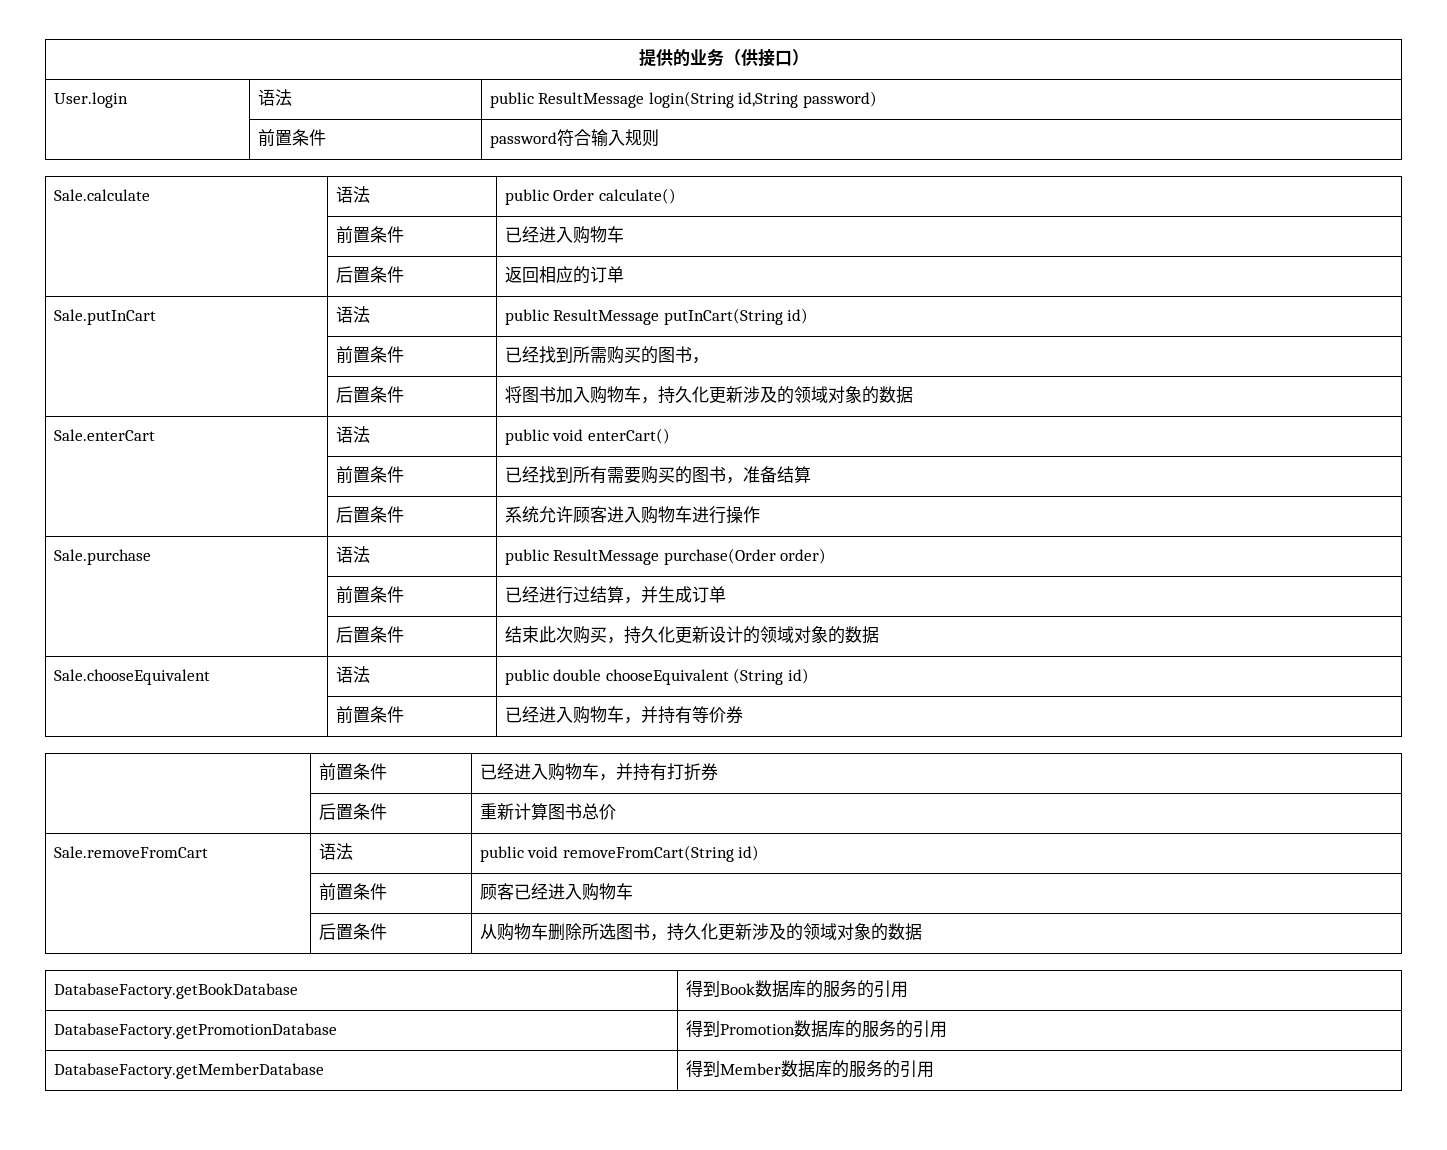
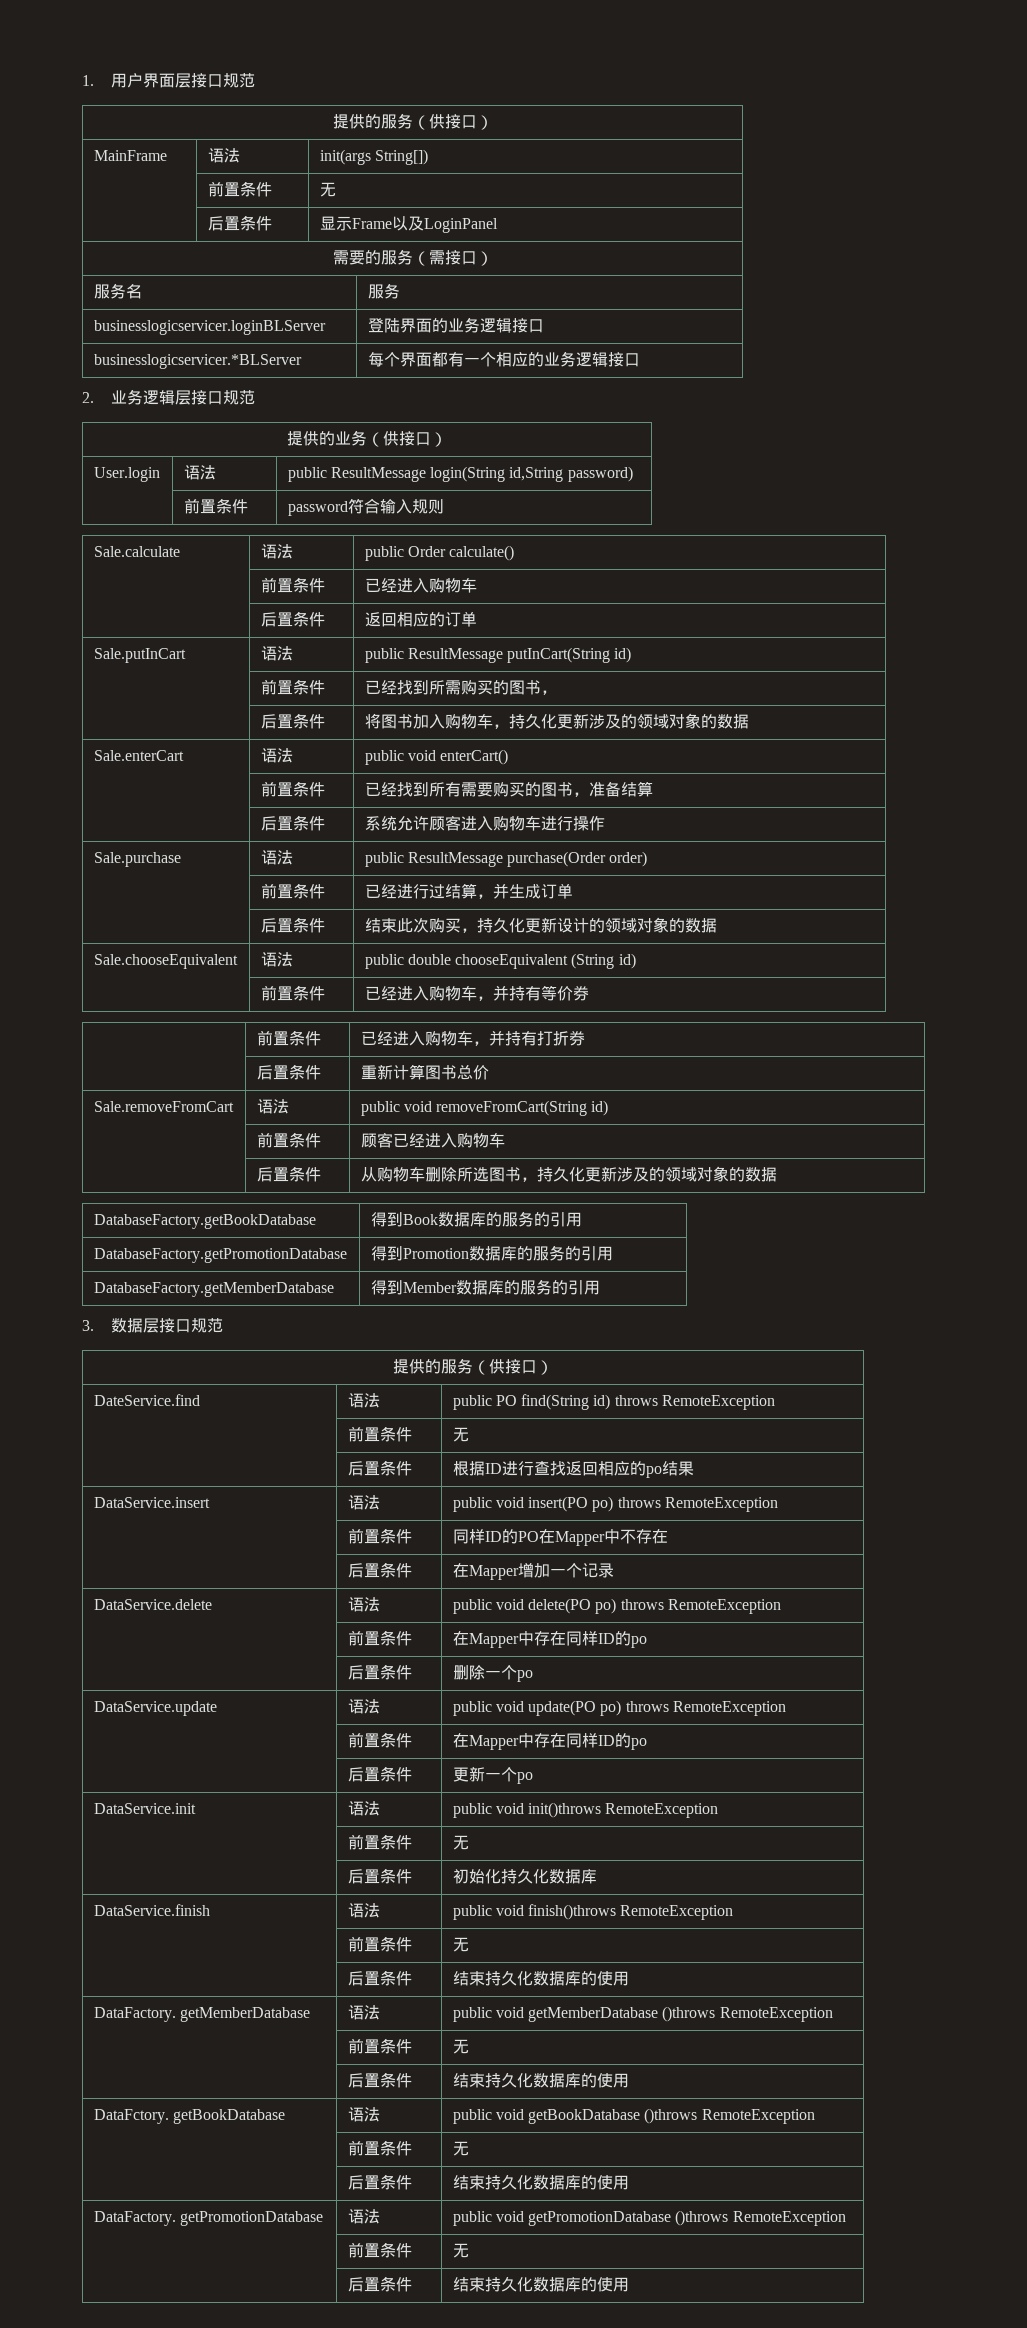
(638, 57) none -> [82,73,255,88] [332,113,493,130] [93,150,167,161] [207,148,240,163] [319,149,428,165] [207,181,272,197] [319,182,336,197] [207,215,272,231] [319,216,498,233] [332,249,493,266] [93,283,142,299] [367,283,400,299] [93,320,326,335] [367,317,544,333] [93,354,302,369] [367,351,640,367] [82,389,255,405] 1.用户界面层接口规范 // 提供的服务（供接口） // MainFrame | 语法 | init(args String[]) // | 前置条件 | 无 // | 后置条件 | 显示Frame以及LoginPanel // 需要的服务（需接口） // 服务名 | 服务 // businesslogicservicer.loginBLServer | 登陆界面的业务逻辑接口 // businesslogicservicer.*BLServer | 每个界面都有一个相应的业务逻辑接口 // 2.业务逻辑层接口规范 //
(934, 1069) none -> [82,1318,223,1333] [393,1358,553,1375] [93,1394,200,1406] [347,1393,380,1408] [452,1394,776,1410] [347,1426,412,1442] [452,1427,469,1442] [347,1460,412,1476] [452,1461,694,1478] [93,1497,210,1508] [347,1495,380,1510] [452,1496,779,1512] [347,1528,412,1544] [452,1529,668,1546] [347,1562,412,1578] [452,1562,614,1580] [93,1599,212,1610] [347,1597,380,1612] [452,1598,782,1614] [347,1630,412,1646] [452,1631,647,1648] [347,1664,412,1680] [452,1665,533,1682] [93,1701,217,1716] [347,1699,380,1714] [452,1700,787,1716] [347,1732,412,1748] [452,1733,647,1750] [347,1766,412,1782] [452,1766,533,1784] [93,1803,196,1814] [347,1801,380,1816] [452,1802,719,1818] [347,1834,412,1850] [452,1835,469,1850] [347,1868,412,1884] [452,1868,597,1884] [93,1904,210,1916] [347,1903,380,1918] [452,1904,734,1920] [347,1936,412,1952] [452,1937,469,1952] [347,1970,412,1986] [452,1970,629,1986] [93,2007,310,2022] [347,2005,380,2020] [452,2006,833,2022] [347,2038,412,2054] [452,2039,469,2054] [347,2072,412,2088] [452,2072,629,2088] [93,2109,285,2124] [347,2107,380,2122] [452,2108,815,2124] [347,2140,412,2156] [452,2141,469,2156] [347,2174,412,2190] [452,2174,629,2190] [93,2211,323,2226] [347,2209,380,2224] [452,2210,846,2226] [347,2242,412,2258] [452,2243,469,2258] [347,2276,412,2292] [452,2276,629,2292] // 3.数据层接口规范 // 提供的服务（供接口） // DateService.find | 语法 | public PO find(String id) throws RemoteException // | 前置条件 | 无 // | 后置条件 | 根据ID进行查找返回相应的po结果 // DataService.insert | 语法 | public void insert(PO po) throws RemoteException // | 前置条件 | 同样ID的PO在Mapper中不存在 // | 后置条件 | 在Mapper增加一个记录 // DataService.delete | 语法 | public void delete(PO po) throws RemoteException // | 前置条件 | 在Mapper中存在同样ID的po // | 后置条件 | 删除一个po // DataService.update | 语法 | public void update(PO po) throws RemoteException // | 前置条件 | 在Mapper中存在同样ID的po // | 后置条件 | 更新一个po // DataService.init | 语法 | public void init()throws RemoteException // | 前置条件 | 无 // | 后置条件 | 初始化持久化数据库 // DataService.finish | 语法 | public void finish()throws RemoteException // | 前置条件 | 无 // | 后置条件 | 结束持久化数据库的使用 // DataFactory. getMemberDatabase | 语法 | public void getMemberDatabase ()throws RemoteException // | 前置条件 | 无 // | 后置条件 | 结束持久化数据库的使用 // DataFctory. getBookDatabase | 语法 | public void getBookDatabase ()throws RemoteException // | 前置条件 | 无 // | 后置条件 | 结束持久化数据库的使用 // DataFactory. getPromotionDatabase | 语法 | public void getPromotionDatabase ()throws RemoteException // | 前置条件 | 无 // | 后置条件 | 结束持久化数据库的使用

